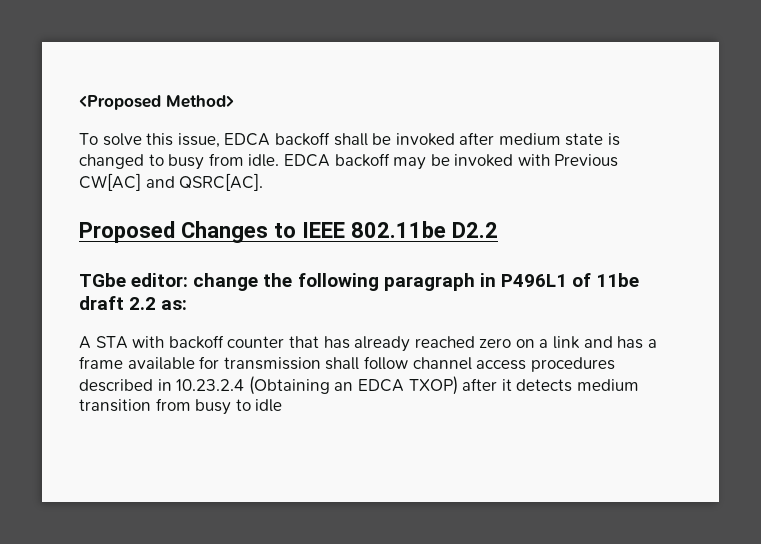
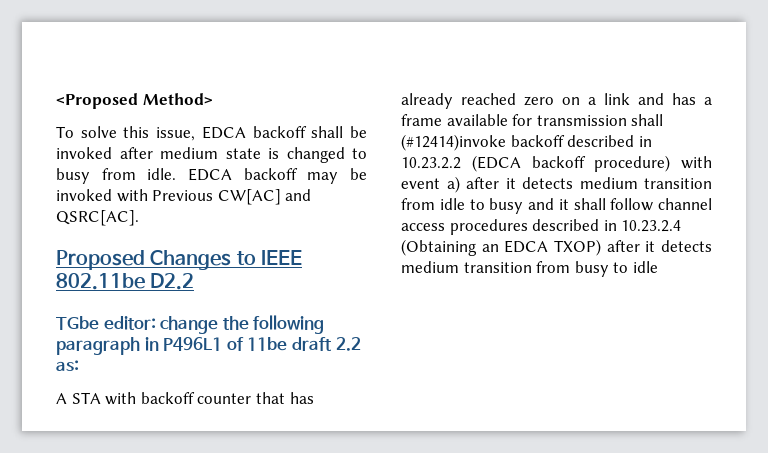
(360, 363) none -> [401,134,652,151] [401,155,712,172] [401,176,712,193] [401,198,606,214] (#12414)invoke backoff described in 10.23.2.2 (EDCA backoff procedure) with event a) after it detects medium transition from idle to busy and it shall

